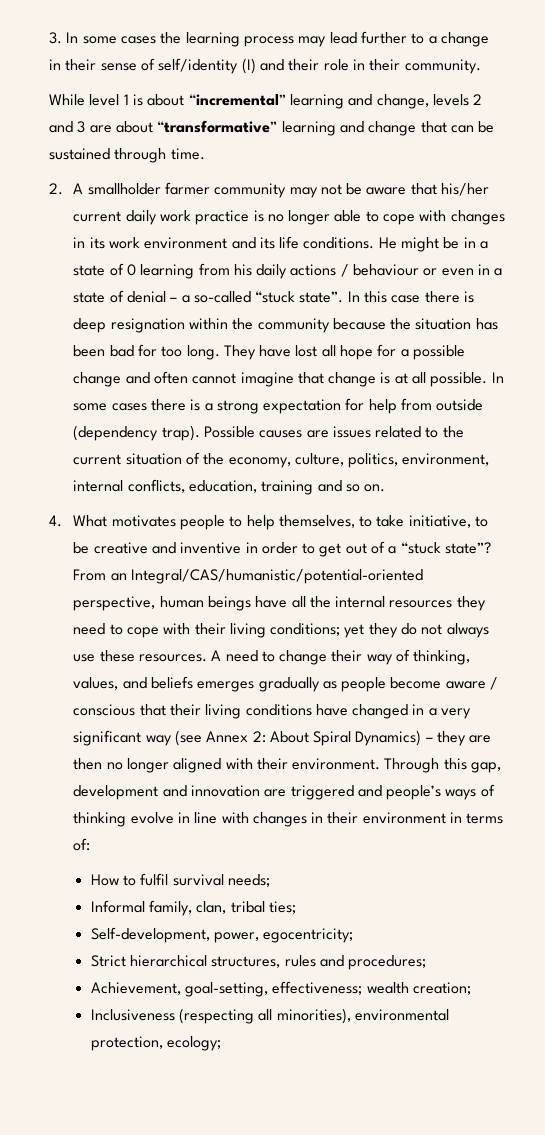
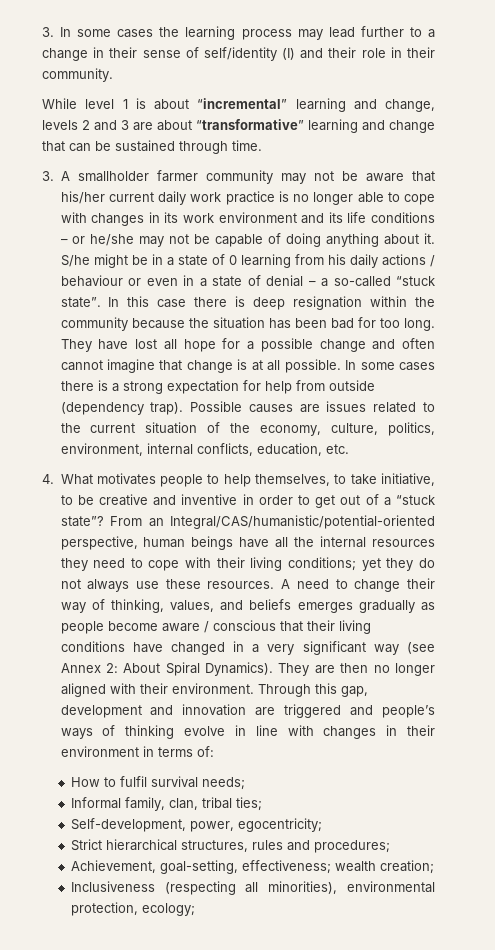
[49,183,63,195] 2. -> [42,171,54,181] 3.
[303,237,397,249] conditions. He -> [370,212,435,223] [60,233,435,247] [60,255,90,267] conditions – or he/she may not be capable of doing anything about it. S/he
[261,480,386,495] training and so on. -> [325,444,349,454] etc.
[355,730,467,746] Dynamics) – they -> [205,662,310,676] Dynamics). They

